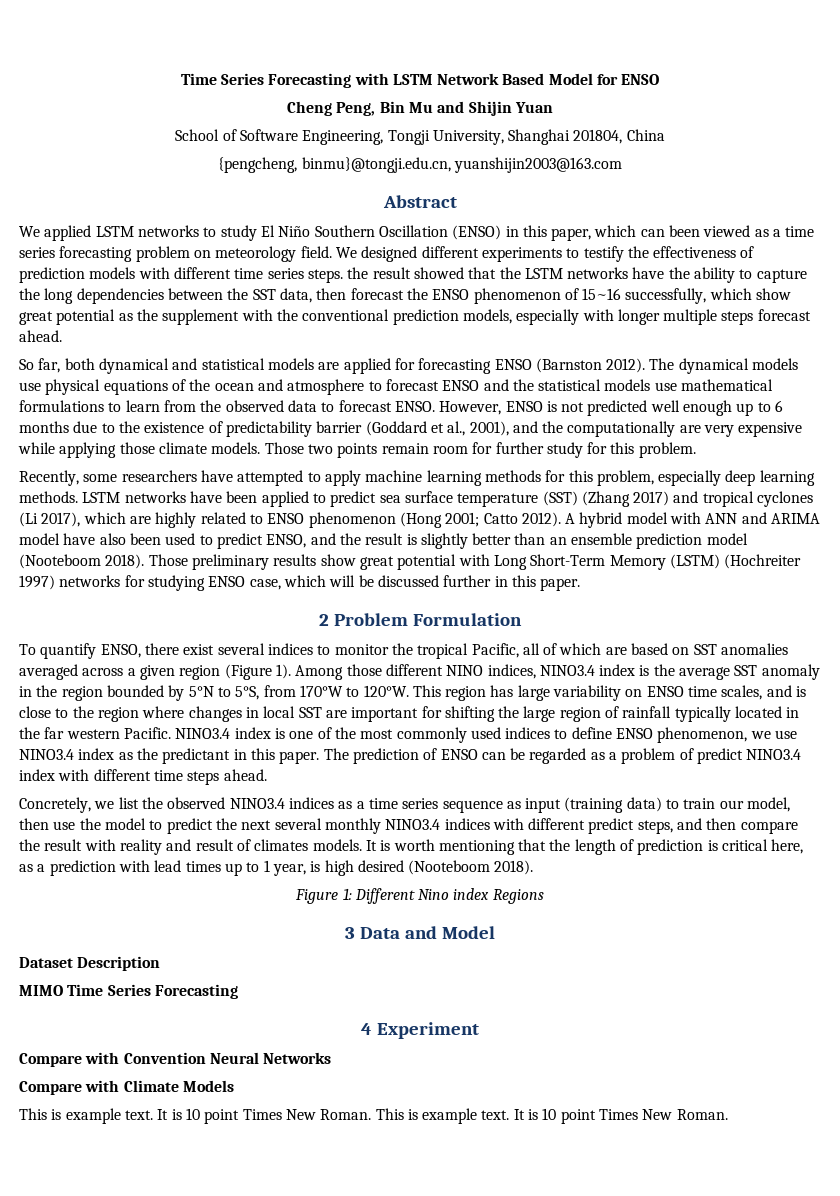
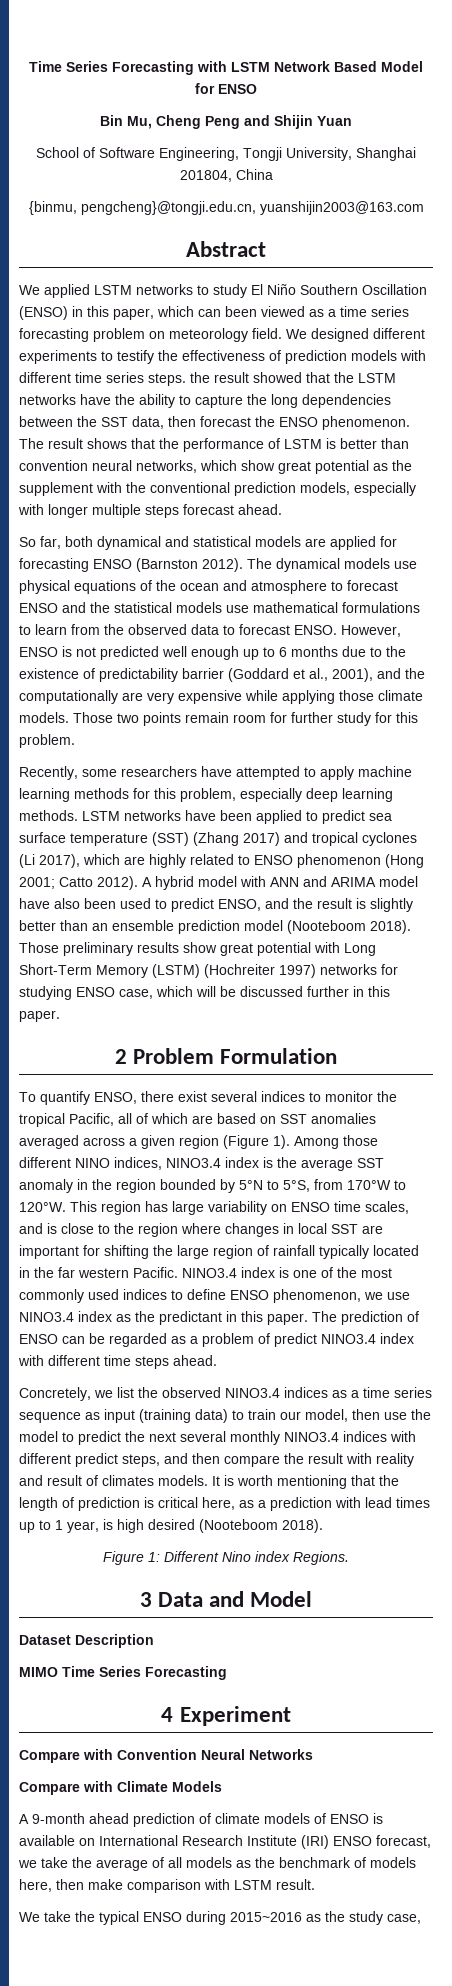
[287,101,433,116] Cheng Peng, Bin Mu -> [100,115,240,129] Bin Mu, Cheng Peng
[218,157,451,173] {pengcheng, binmu}@tongji.edu.cn, -> [28,201,256,215] {binmu, pengcheng}@tongji.edu.cn,
[473,288,707,304] phenomenon of 15~16 successfully, -> [322,416,410,430] [19,438,409,452] [19,460,197,473] phenomenon. The result shows that the performance of LSTM is better than convention neural networks,
[492,889,544,904] Regions -> [293,1551,349,1565] Regions.
[19,1108,728,1124] This is example text. It is 10 point Times New Roman. This is example text. It is 10 point Times New Roman. -> [19,1813,383,1827] [19,1835,431,1849] [18,1857,416,1871] [19,1879,315,1893] [19,1911,421,1925] A 9-month ahead prediction of climate models of ENSO is available on International Research Institute (IRI) ENSO forecast, we take the average of all models as the benchmark of models here, then make comparison with LSTM result. // We take the typical ENSO during 2015~2016 as the study case,

